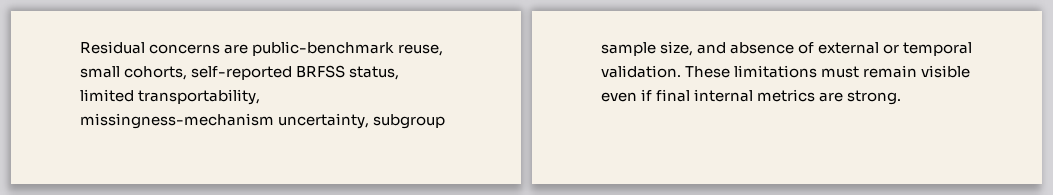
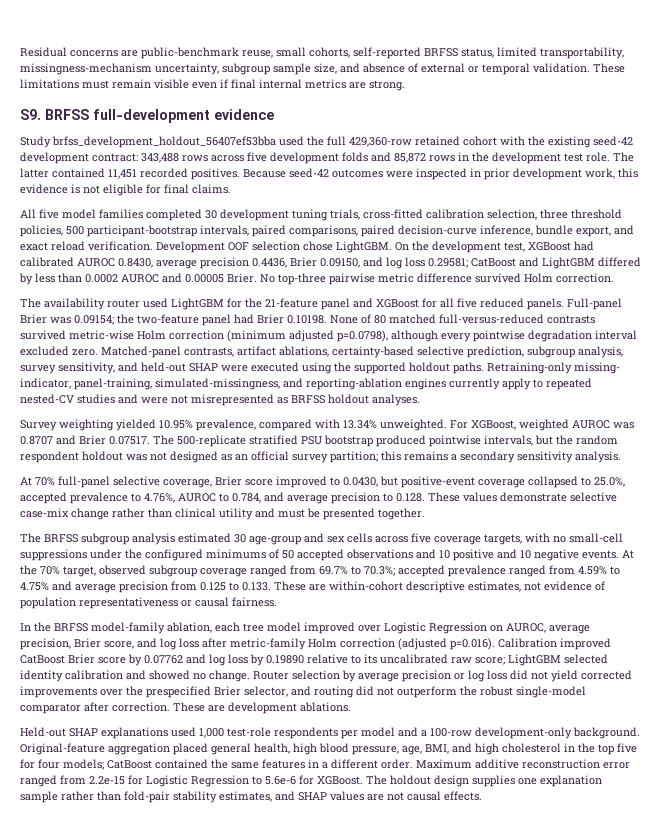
(902, 97) none -> [20,109,274,123] [20,136,633,148] [20,152,634,164] [20,168,638,180] [20,184,231,196] [20,209,622,221] [20,225,634,237] [20,241,594,253] [20,257,641,269] [19,273,614,285] [20,298,622,310] [20,314,595,326] [20,330,637,342] [20,346,623,358] [20,362,620,374] [20,378,592,390] [20,394,420,406] [20,419,634,431] [20,435,618,447] [20,451,621,463] [20,476,625,488] [20,492,617,504] [20,508,425,520] [20,533,623,545] [20,549,634,561] [20,565,620,577] [20,581,605,593] [20,597,277,609] [20,622,590,634] [20,638,611,650] [20,654,608,666] [20,670,632,682] [20,686,586,698] [20,702,351,714] [20,727,640,739] [20,743,637,755] [20,759,630,770] [20,775,602,787] [20,791,482,803] // S9. BRFSS full-development evidence // Study brfss_development_holdout_56407ef53bba used the full 429,360-row retained cohort with the existing seed-42 development contract: 343,488 rows across five development folds and 85,872 rows in the development test role. The latter contained 11,451 recorded positives. Because seed-42 outcomes were inspected in prior development work, this evidence is not eligible for final claims. // All five model families completed 30 development tuning trials, cross-fitted calibration selection, three threshold policies, 500 participant-bootstrap intervals, paired comparisons, paired decision-curve inference, bundle export, and exact reload verification. Development OOF selection chose LightGBM. On the development test, XGBoost had calibrated AUROC 0.8430, average precision 0.4436, Brier 0.09150, and log loss 0.29581; CatBoost and LightGBM differed by less than 0.0002 AUROC and 0.00005 Brier. No top-three pairwise metric difference survived Holm correction. // The availability router used LightGBM for the 21-feature panel and XGBoost for all five reduced panels. Full-panel Brier was 0.09154; the two-feature panel had Brier 0.10198. None of 80 matched full-versus-reduced contrasts survived metric-wise Holm correction (minimum adjusted p=0.0798), although every pointwise degradation interval excluded zero. Matched-panel contrasts, artifact ablations, certainty-based selective prediction, subgroup analysis, survey sensitivity, and held-out SHAP were executed using the supported holdout paths. Retraining-only missing- indicator, panel-training, simulated-missingness, and reporting-ablation engines currently apply to repeated nested-CV studies and were not misrepresented as BRFSS holdout analyses. // Survey weighting yielded 10.95% prevalence, compared with 13.34% unweighted. For XGBoost, weighted AUROC was 0.8707 and Brier 0.07517. The 500-replicate stratified PSU bootstrap produced pointwise intervals, but the random respondent holdout was not designed as an official survey partition; this remains a secondary sensitivity analysis. // At 70% full-panel selective coverage, Brier score improved to 0.0430, but positive-event coverage collapsed to 25.0%, accepted prevalence to 4.76%, AUROC to 0.784, and average precision to 0.128. These values demonstrate selective case-mix change rather than clinical utility and must be presented together. // The BRFSS subgroup analysis estimated 30 age-group and sex cells across five coverage targets, with no small-cell suppressions under the configured minimums of 50 accepted observations and 10 positive and 10 negative events. At the 70% target, observed subgroup coverage ranged from 69.7% to 70.3%; accepted prevalence ranged from 4.59% to 4.75% and average precision from 0.125 to 0.133. These are within-cohort descriptive estimates, not evidence of population representativeness or causal fairness. // In the BRFSS model-family ablation, each tree model improved over Logistic Regression on AUROC, average precision, Brier score, and log loss after metric-family Holm correction (adjusted p=0.016). Calibration improved CatBoost Brier score by 0.07762 and log loss by 0.19890 relative to its uncalibrated raw score; LightGBM selected identity calibration and showed no change. Router selection by average precision or log loss did not yield corrected improvements over the prespecified Brier selector, and routing did not outperform the robust single-model comparator after correction. These are development ablations. // Held-out SHAP explanations used 1,000 test-role respondents per model and a 100-row development-only background. Original-feature aggregation placed general health, high blood pressure, age, BMI, and high cholesterol in the top five for four models; CatBoost contained the same features in a different order. Maximum additive reconstruction error ranged from 2.2e-15 for Logistic Regression to 5.6e-6 for XGBoost. The holdout design supplies one explanation sample rather than fold-pair stability estimates, and SHAP values are not causal effects.

